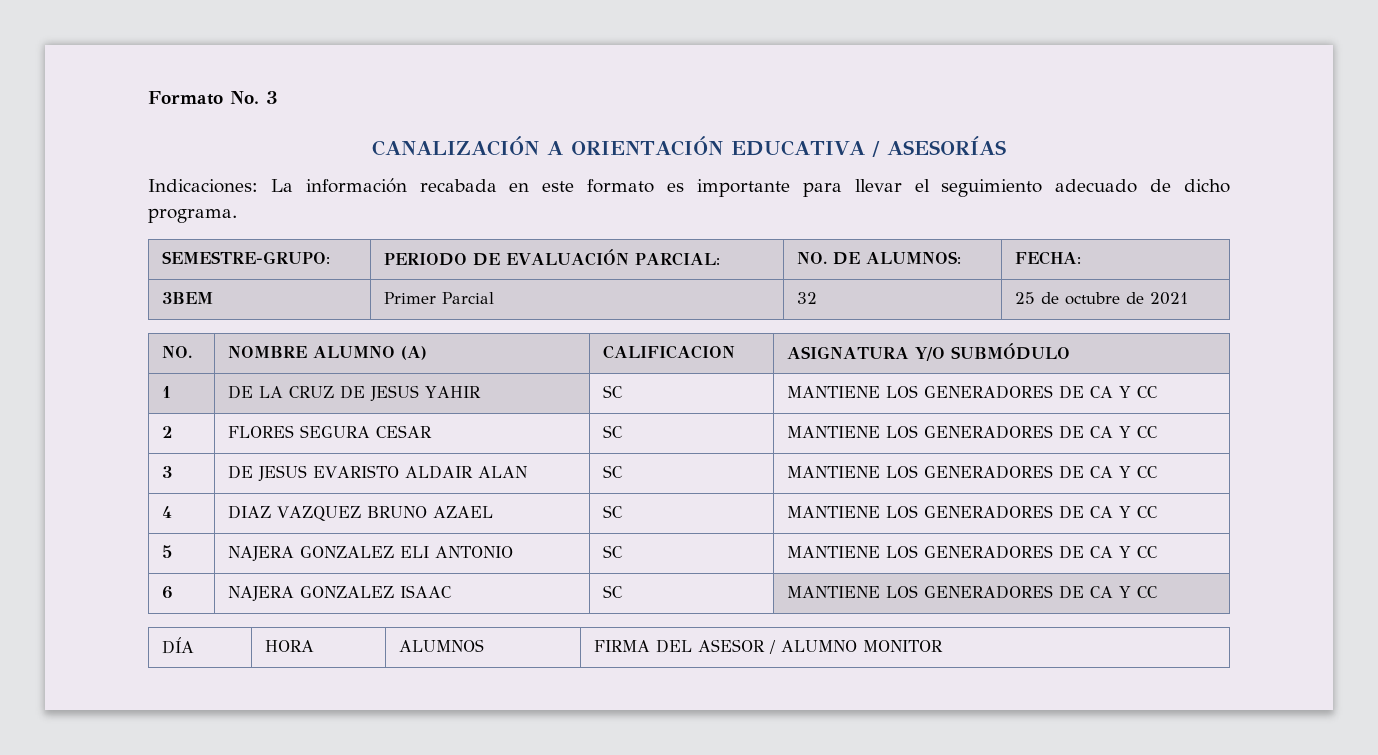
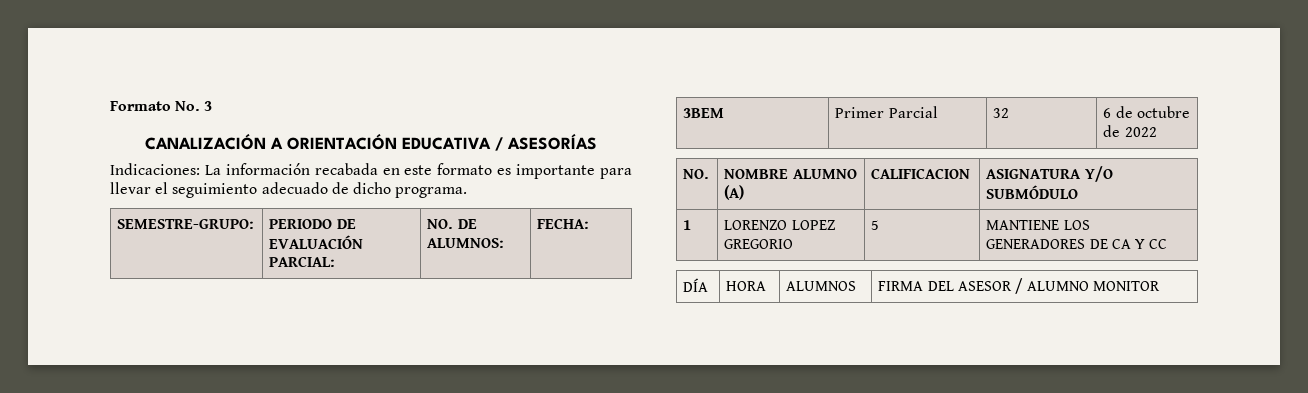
[1014,292,1035,304] 25 -> [1103,108,1112,118] 6
[1149,292,1188,305] 2021 -> [1124,127,1157,137] 2022
[227,385,481,401] [602,385,623,398] [786,385,1158,399] [161,426,172,438] [227,425,432,438] [602,425,623,438] [786,425,1158,439] [161,466,172,478] [227,465,528,481] [602,465,623,478] [786,465,1158,479] [161,506,172,518] [227,505,493,521] [602,505,623,518] [786,505,1158,519] [161,545,172,558] [227,546,513,561] [602,545,623,558] [786,545,1158,559] [161,586,173,599] [227,585,452,601] [602,585,623,598] DE LA CRUZ DE JESUS YAHIR | SC | MANTIENE LOS GENERADORES DE CA Y CC // 2 | FLORES SEGURA CESAR | SC | MANTIENE LOS GENERADORES DE CA Y CC // 3 | DE JESUS EVARISTO ALDAIR ALAN | SC | MANTIENE LOS GENERADORES DE CA Y CC // 4 | DIAZ VAZQUEZ BRUNO AZAEL | SC | MANTIENE LOS GENERADORES DE CA Y CC // 5 | NAJERA GONZALEZ ELI ANTONIO | SC | MANTIENE LOS GENERADORES DE CA Y CC // 6 | NAJERA GONZALEZ ISAAC | SC -> [724,220,835,230] [724,239,794,249] [871,220,880,230] LORENZO LOPEZ GREGORIO | 5

